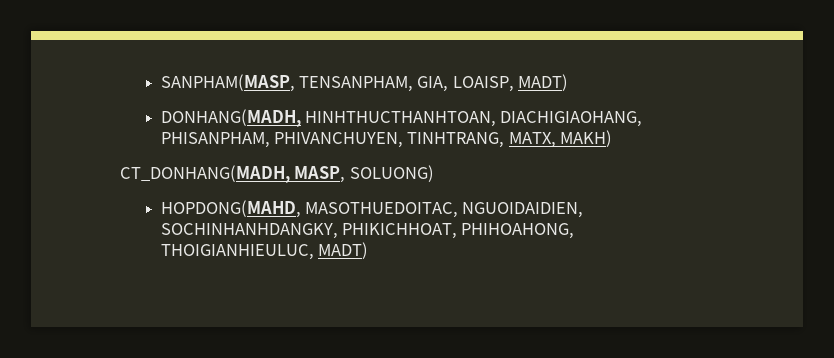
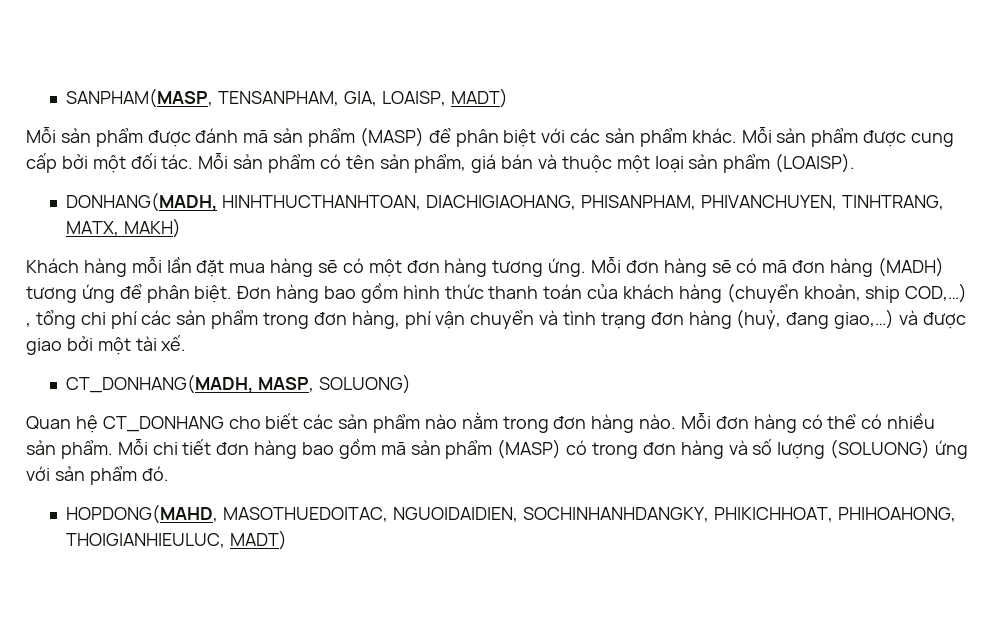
(569, 82) none -> [26,126,955,147] [26,152,856,173] // Mỗi sản phẩm được đánh mã sản phẩm (MASP) để phân biệt với các sản phẩm khác. Mỗi sản phẩm được cung cấp bởi một đối tác. Mỗi sản phẩm có tên sản phẩm, giá bán và thuộc một loại sản phẩm (LOAISP).
[120,165,434,183] CT_DONHANG(MADH, MASP, SOLUONG) -> [26,256,944,277] [26,283,968,303] [26,309,966,329] [26,335,187,355] [66,374,411,394] [26,412,936,433] [26,438,969,459] [26,466,169,485] Khách hàng mỗi lần đặt mua hàng sẽ có một đơn hàng tương ứng. Mỗi đơn hàng sẽ có mã đơn hàng (MADH) tương ứng để phân biệt. Đơn hàng bao gồm hình thức thanh toán của khách hàng (chuyển khoản, ship COD,…) , tổng chi phí các sản phẩm trong đơn hàng, phí vận chuyển và tình trạng đơn hàng (huỷ, đang giao,…) và được giao bởi một tài xế. // CT_DONHANG(MADH, MASP, SOLUONG) // Quan hệ CT_DONHANG cho biết các sản phẩm nào nằm trong đơn hàng nào. Mỗi đơn hàng có thể có nhiều sản phẩm. Mỗi chi tiết đơn hàng bao gồm mã sản phẩm (MASP) có trong đơn hàng và số lượng (SOLUONG) ứng với sản phẩm đó.

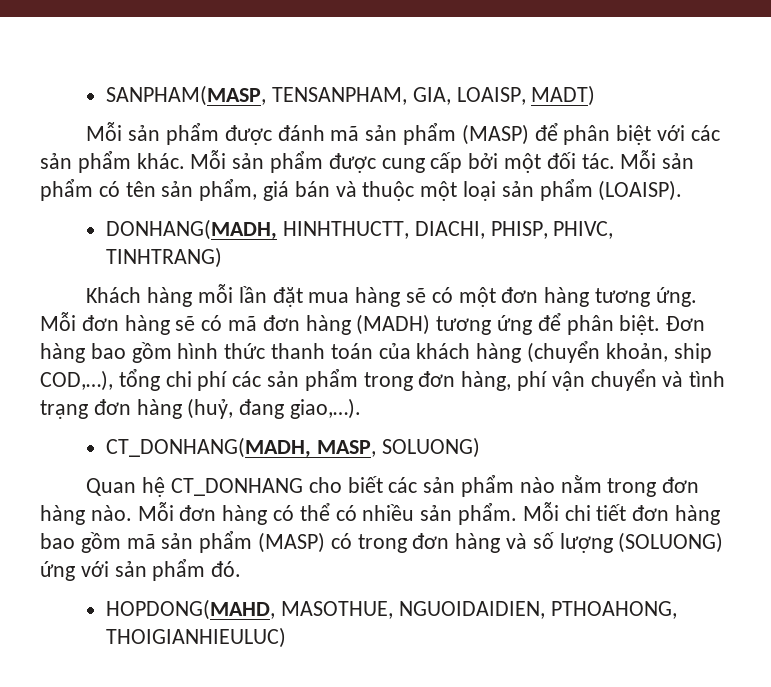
[222,195,944,210] [66,218,182,238] HINHTHUCTHANHTOAN, DIACHIGIAOHANG, PHISANPHAM, PHIVANCHUYEN, TINHTRANG, MATX, MAKH) -> [282,221,614,239] [106,247,223,268] HINHTHUCTT, DIACHI, PHISP, PHIVC, TINHTRANG)
[905,283,968,303] [26,323,31,327] COD,…) , -> [40,370,113,391] COD,…),
[834,309,966,329] [26,335,187,355] giao,…) và được giao bởi một tài xế. -> [290,398,362,419] giao,…).
[223,507,956,522] [66,530,288,550] MASOTHUEDOITAC, NGUOIDAIDIEN, SOCHINHANHDANGKY, PHIKICHHOAT, PHIHOAHONG, THOIGIANHIEULUC, MADT) -> [280,601,677,619] [106,627,287,648] MASOTHUE, NGUOIDAIDIEN, PTHOAHONG, THOIGIANHIEULUC)

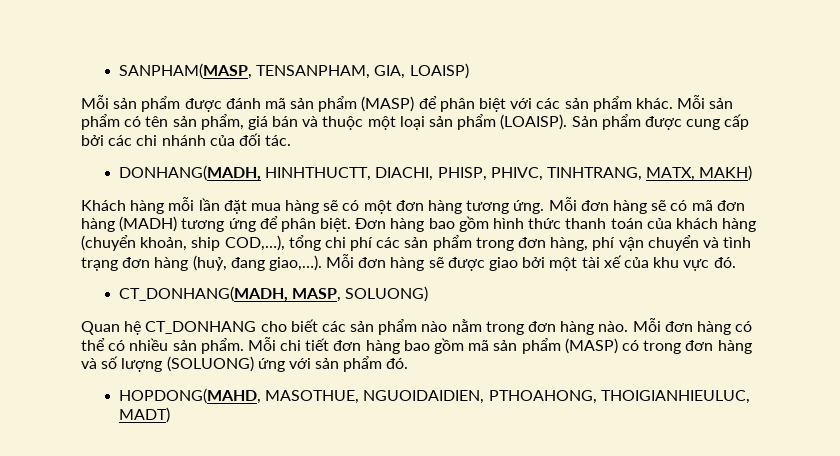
[456,85,596,106] LOAISP, MADT) -> [409,63,469,79] LOAISP)
[328,150,695,173] [40,179,93,201] được cung cấp bởi một đối tác. Mỗi sản phẩm -> (120, 122) none
(683, 190) none -> [571,114,750,130] [81,133,292,146] Sản phẩm được cung cấp bởi các chi nhánh của đối tác.
[106,247,223,268] TINHTRANG) -> [546,165,753,181] TINHTRANG, MATX, MAKH)
(362, 408) none -> [326,254,736,271] Mỗi đơn hàng sẽ được giao bởi một tài xế của khu vực đó.
[106,627,287,648] THOIGIANHIEULUC) -> [600,390,750,404] [119,407,171,423] THOIGIANHIEULUC, MADT)

